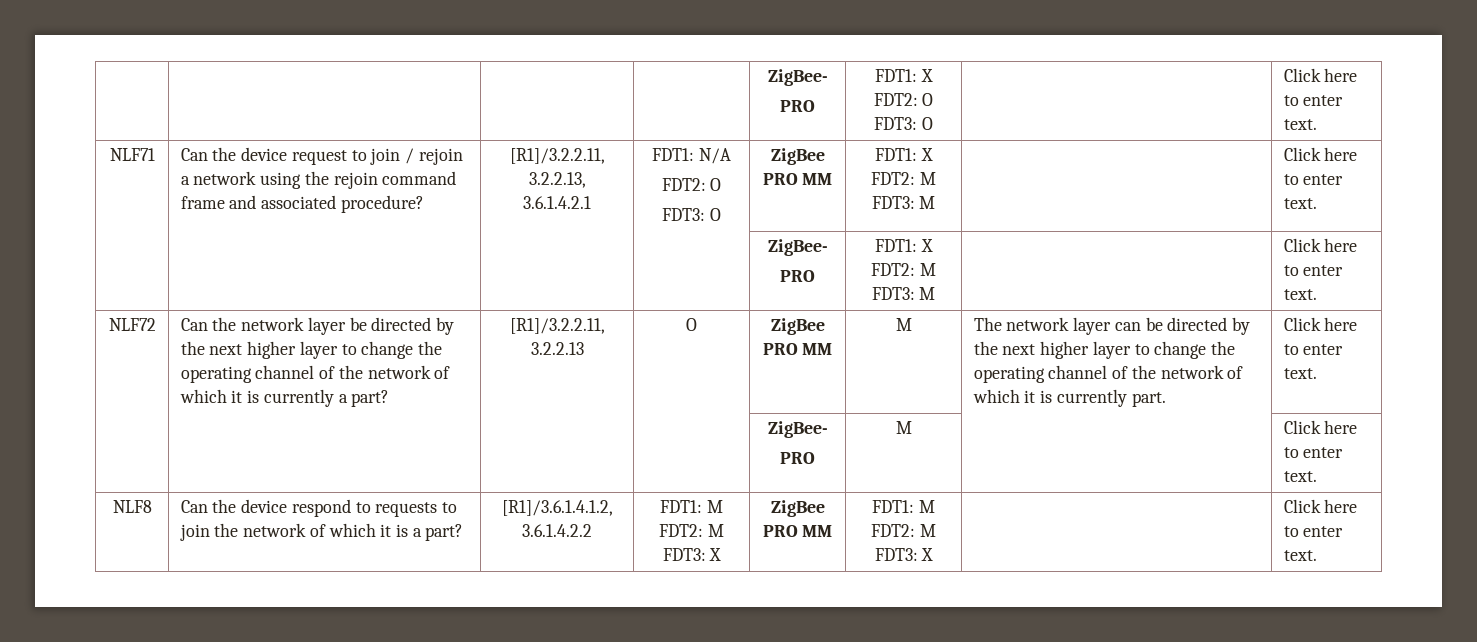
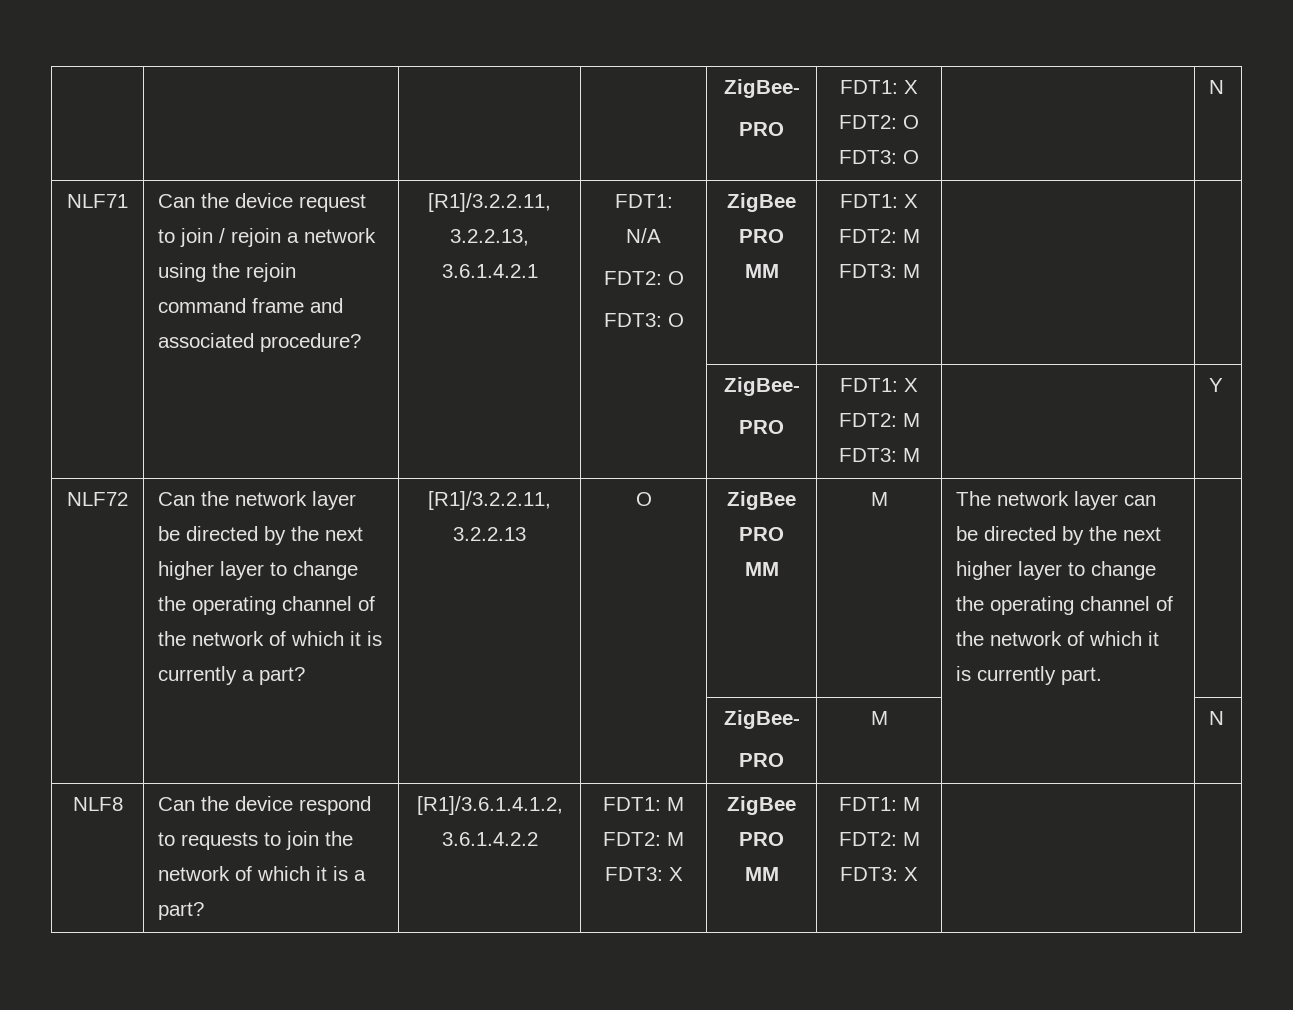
[1283,68,1358,82] [1283,95,1344,106] [1283,119,1317,130] Click here to enter text. -> [1209,80,1225,94] N
[1283,147,1358,161] [1283,174,1344,185] [1283,198,1317,209] Click here to enter text. -> (920, 271) none
[1283,238,1358,252] [1283,265,1344,276] [1283,289,1317,300] Click here to enter text. -> [1209,378,1224,392] Y
[1283,317,1358,331] [1283,344,1344,355] [1283,368,1317,379] [767,421,828,438] [780,452,815,464] [895,421,912,434] [1283,420,1358,434] [1283,447,1344,458] [1283,471,1317,482] Click here to enter text. // | | | | ZigBee- // PRO | M | | Click here to enter text. -> [723,710,800,729] [739,753,784,767] [870,711,888,725] [1209,711,1225,725] // | | | | ZigBee- // PRO | M | | N
[1283,499,1358,513] [1283,526,1344,537] [1283,550,1317,561] Click here to enter text. -> (918, 874) none

